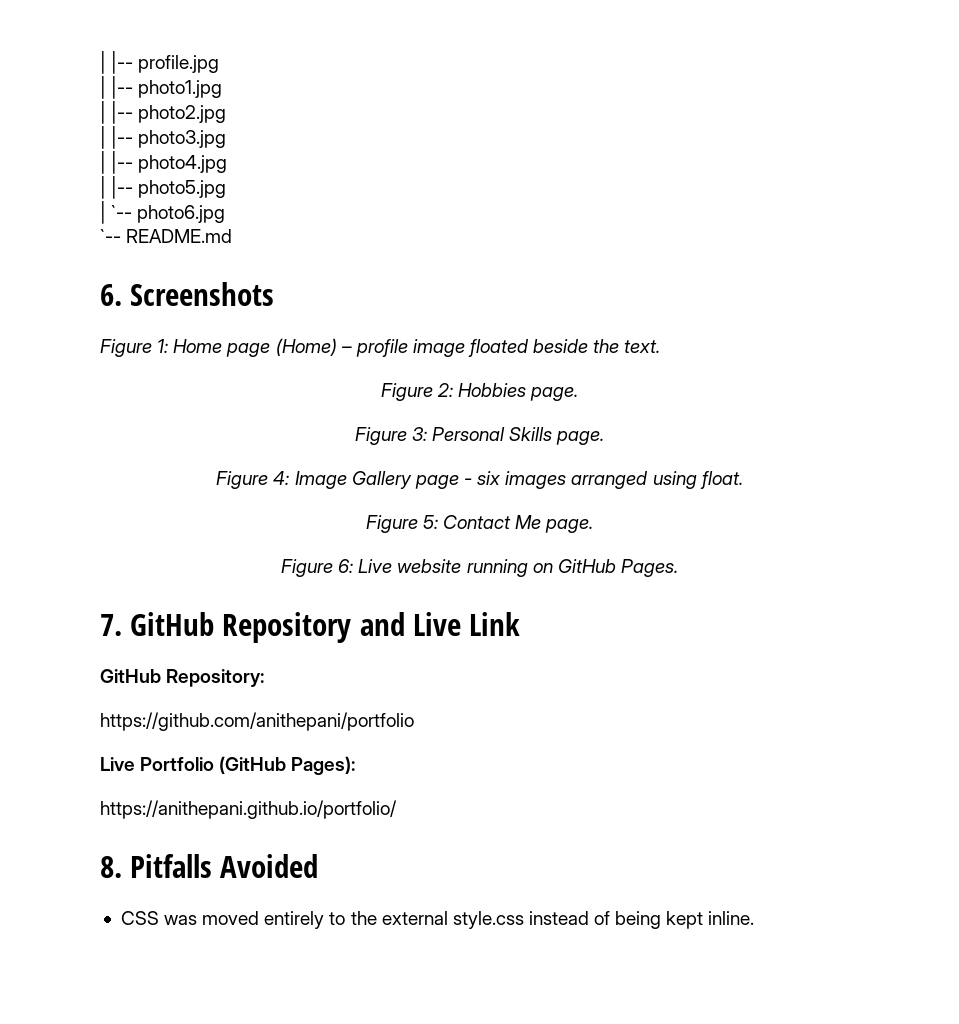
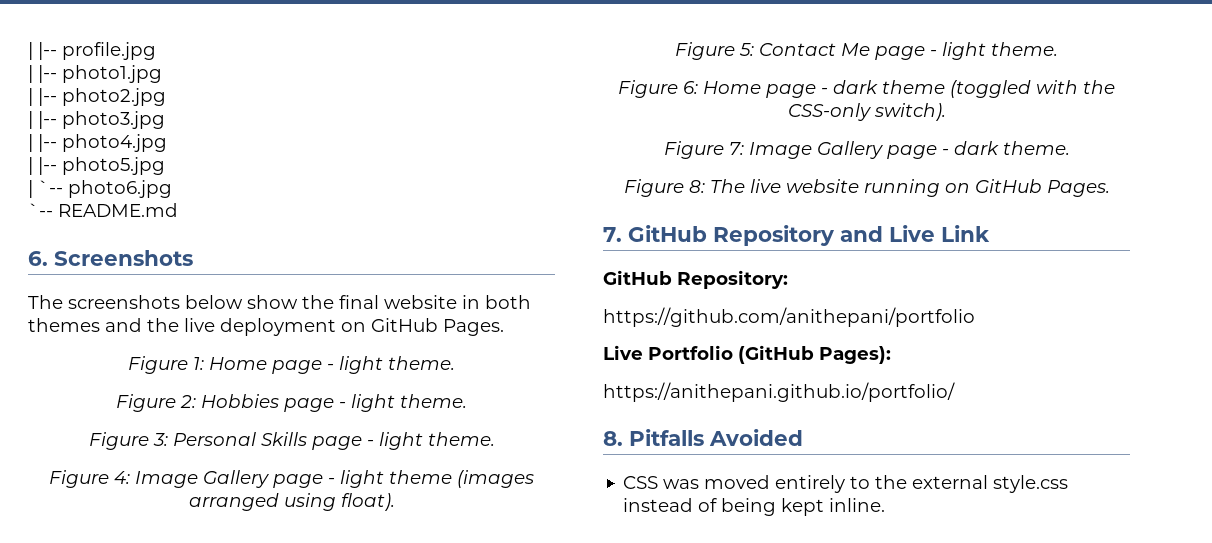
[100,338,661,357] Figure 1: Home page (Home) – profile image floated beside the text. -> [28,295,531,309] [28,318,504,336] [128,356,455,374] The screenshots below show the final website in both themes and the live deployment on GitHub Pages. // Figure 1: Home page - light theme.
[530,387,579,401] page. -> [284,394,467,412] page - light theme.
[556,431,605,445] page. -> [311,432,495,450] page - light theme.
[477,471,567,489] six images -> [340,470,534,488] light theme (images
[699,471,743,489] float. -> [340,493,395,511] float).
[545,519,594,533] [281,559,393,577] page. // Figure 6: Live -> [875,42,1058,60] [618,80,1115,98] [787,103,946,121] [663,141,1070,159] [623,179,781,197] page - light theme. // Figure 6: Home page - dark theme (toggled with the CSS-only switch). // Figure 7: Image Gallery page - dark theme. // Figure 8: The live

